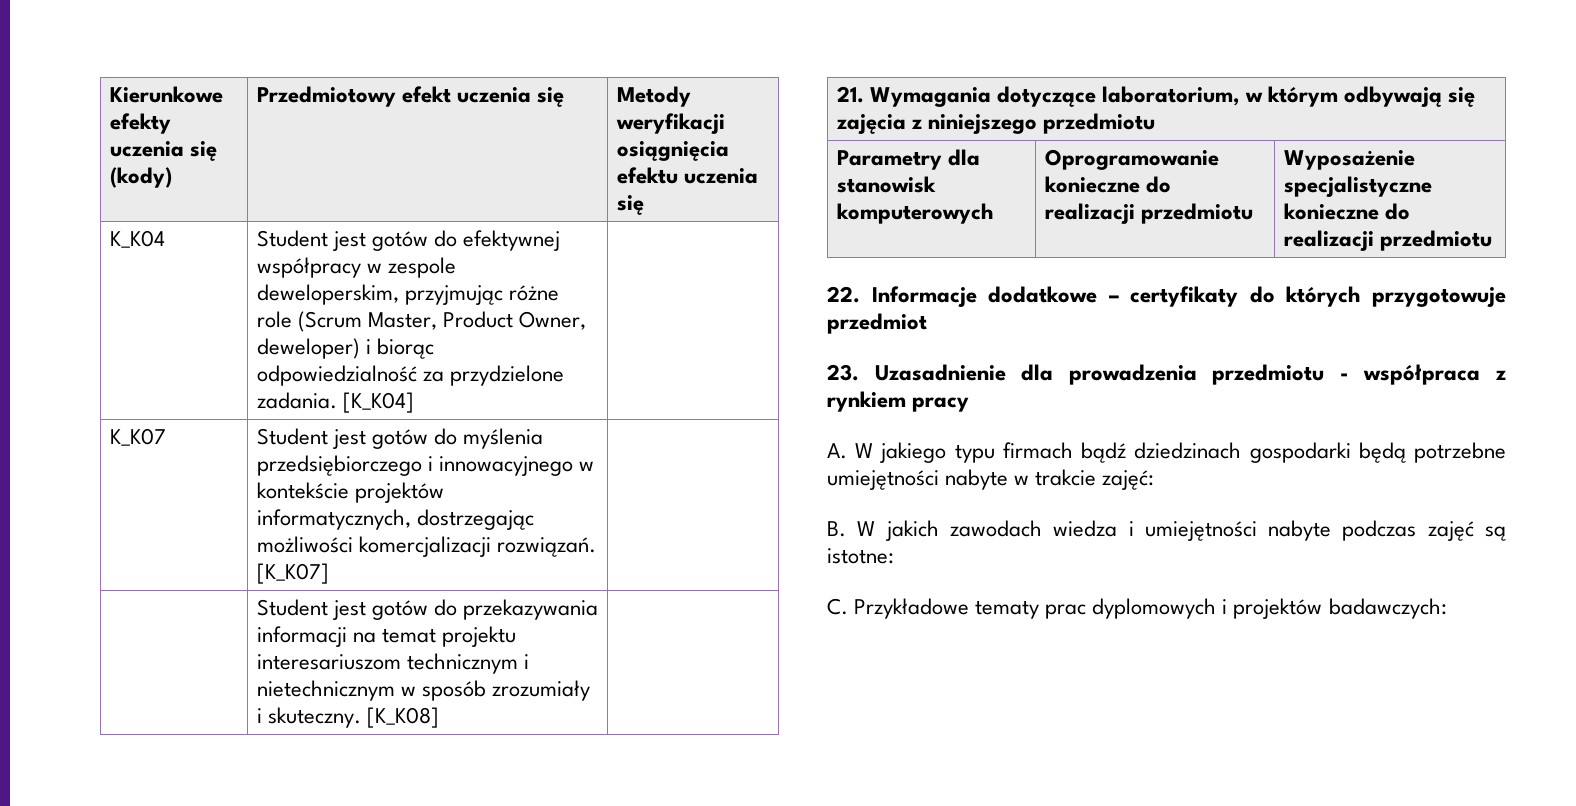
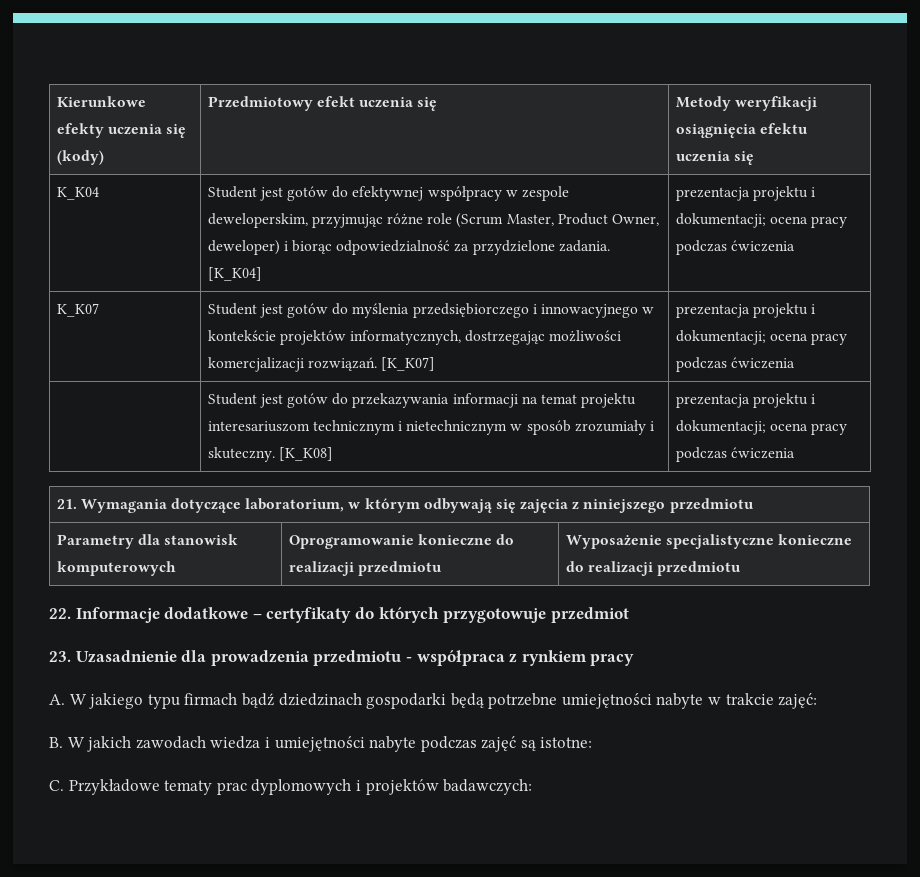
(414, 402) none -> [675,186,815,201] [675,213,847,228] [675,240,795,255] prezentacja projektu i dokumentacji; ocena pracy podczas ćwiczenia
(329, 573) none -> [675,303,815,318] [675,330,847,345] [675,357,795,372] prezentacja projektu i dokumentacji; ocena pracy podczas ćwiczenia
(439, 717) none -> [675,393,815,408] [675,420,847,435] [675,447,795,462] prezentacja projektu i dokumentacji; ocena pracy podczas ćwiczenia

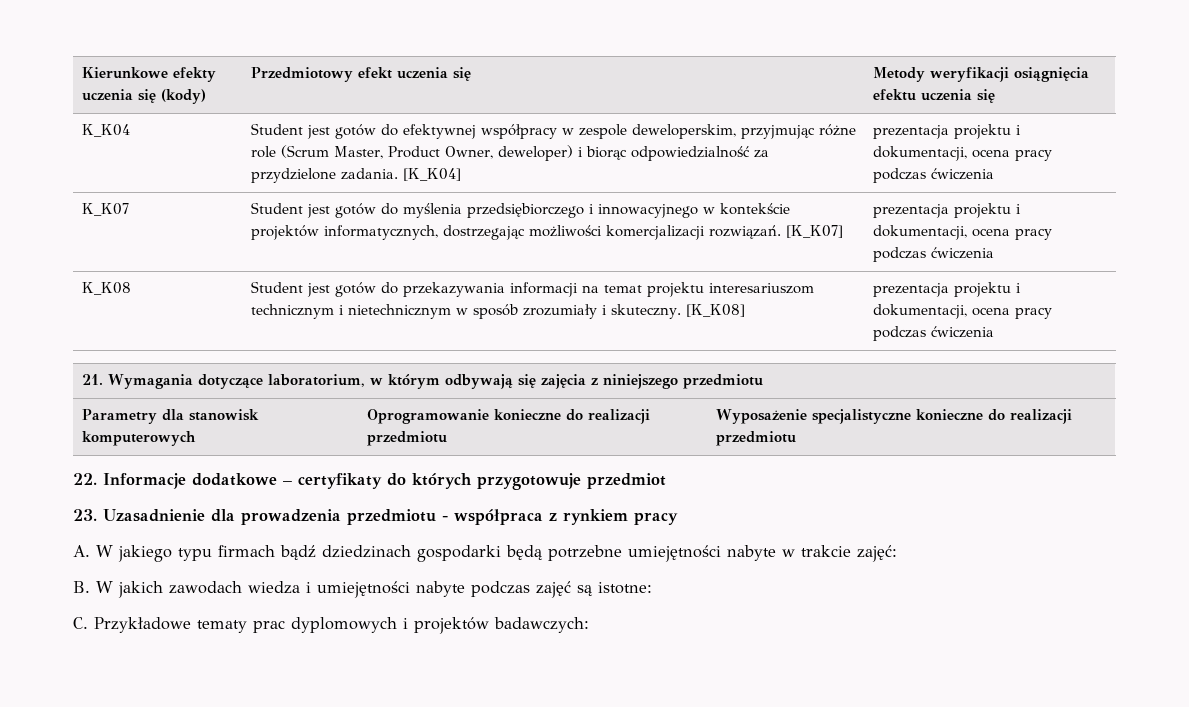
[675,213,766,228] dokumentacji; -> [872,146,967,161] dokumentacji,
[675,330,847,345] [675,357,795,372] dokumentacji; ocena pracy podczas ćwiczenia // -> [872,225,1052,240] [872,247,994,262] [81,282,131,295] dokumentacji, ocena pracy podczas ćwiczenia // K_K08
[675,420,766,435] dokumentacji; -> [872,304,967,319] dokumentacji,

